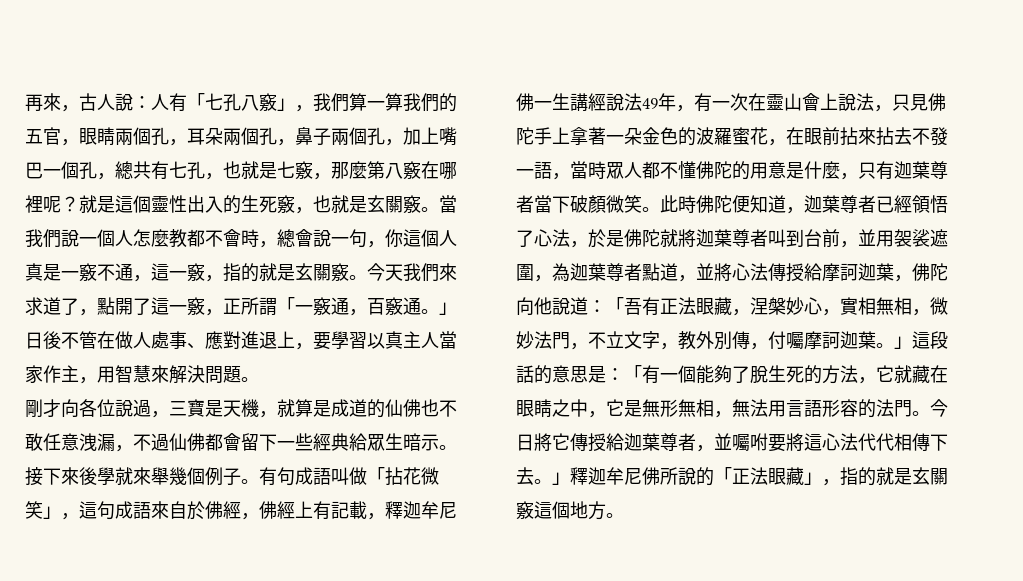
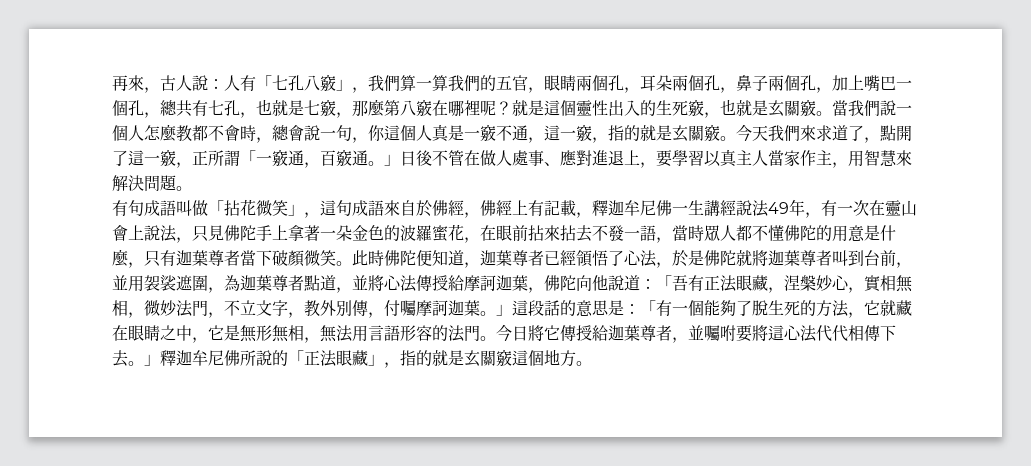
[25,399,457,418] [25,433,457,452] [25,467,259,486] 剛才向各位說過，三寶是天機，就算是成道的仙佛也不敢任意洩漏，不過仙佛都會留下一些經典給眾生暗示。接下來後學就來舉幾個例子。 -> (192, 188) none

